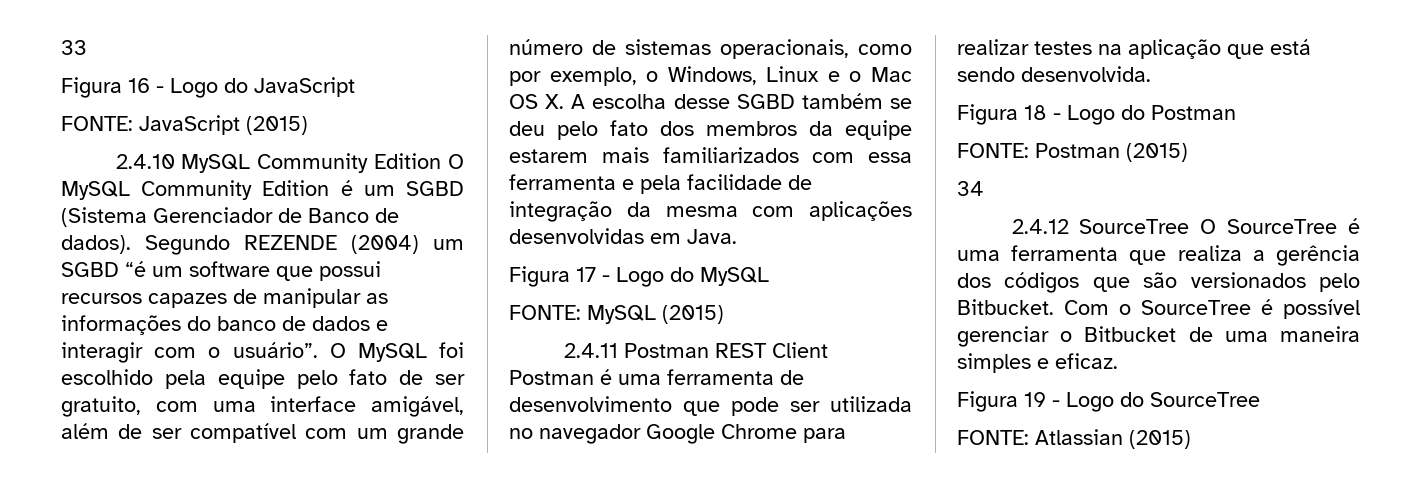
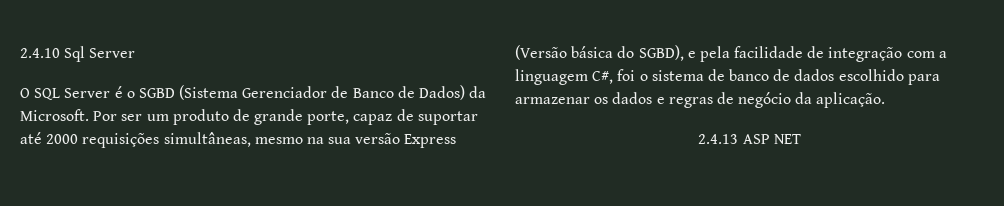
[61,40,87,55] [61,77,355,98] [61,115,308,135] [115,153,464,173] [61,180,395,200] 33 // Figura 16 - Logo do JavaScript // FONTE: JavaScript (2015) // 2.4.10 MySQL Community Edition O MySQL Community Edition é um -> [20,46,136,62] [20,86,135,100] 2.4.10 Sql Server // O SQL Server é o
[61,235,464,255] [61,261,381,281] [61,288,388,308] [61,315,388,335] [61,342,465,363] [61,369,465,389] [61,396,464,417] [61,423,464,444] [509,39,912,59] [509,66,912,86] [509,93,912,109] [509,120,912,140] [509,147,912,163] [509,174,616,190] dados). Segundo REZENDE (2004) um SGBD “é um software que possui recursos capazes de manipular as informações do banco de dados e interagir com o usuário”. O MySQL foi escolhido pela equipe pelo fato de ser gratuito, com uma interface amigável, além de ser compatível com um grande número de sistemas operacionais, como por exemplo, o Windows, Linux e o Mac OS X. A escolha desse SGBD também se deu pelo fato dos membros da equipe estarem mais familiarizados com essa ferramenta -> [419,85,487,100] [20,109,478,125] [20,132,457,148] [515,45,684,61] Dados) da Microsoft. Por ser um produto de grande porte, capaz de suportar até 2000 requisições simultâneas, mesmo na sua versão Express (Versão básica do SGBD),
[626,201,912,221] [509,228,737,244] [509,266,769,287] [509,305,724,324] [563,342,828,358] [509,369,804,385] [509,396,912,416] [509,424,846,444] [957,39,1311,59] [957,66,1151,82] [957,104,1236,125] [957,143,1188,162] [957,181,984,196] [1011,218,1360,234] [957,245,1360,266] [957,272,1360,293] [957,299,1360,319] [957,326,1360,347] [957,353,1118,373] [957,391,1260,412] [957,429,1191,449] da mesma com aplicações desenvolvidas em Java. // Figura 17 - Logo do MySQL // FONTE: MySQL (2015) // 2.4.11 Postman REST Client Postman é uma ferramenta de desenvolvimento que pode ser utilizada no navegador Google Chrome para realizar testes na aplicação que está sendo desenvolvida. // Figura 18 - Logo do Postman // FONTE: Postman (2015) // 34 // 2.4.12 SourceTree O SourceTree é uma ferramenta que realiza a gerência dos códigos que são versionados pelo Bitbucket. Com o SourceTree é possível gerenciar o Bitbucket de uma maneira simples e eficaz. // Figura 19 - Logo do SourceTree // FONTE: Atlassian (2015) -> [906,51,947,58] [515,69,940,85] [515,92,886,108] [698,134,801,144] com a linguagem C#, foi o sistema de banco de dados escolhido para armazenar os dados e regras de negócio da aplicação. // 2.4.13 ASP NET

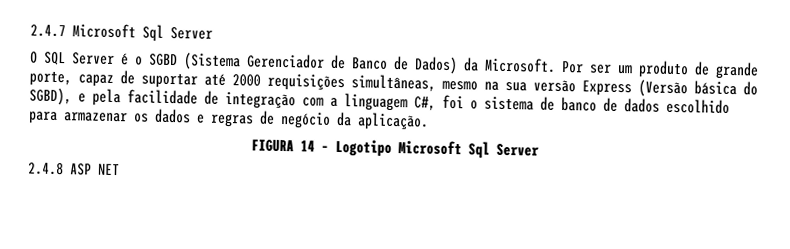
[20,48,60,58] 2.4.10 -> [30,23,136,39] 2.4.7 Microsoft
[698,134,739,144] 2.4.13 -> [250,138,539,159] [28,162,64,176] FIGURA 14 – Logotipo Microsoft Sql Server // 2.4.8

